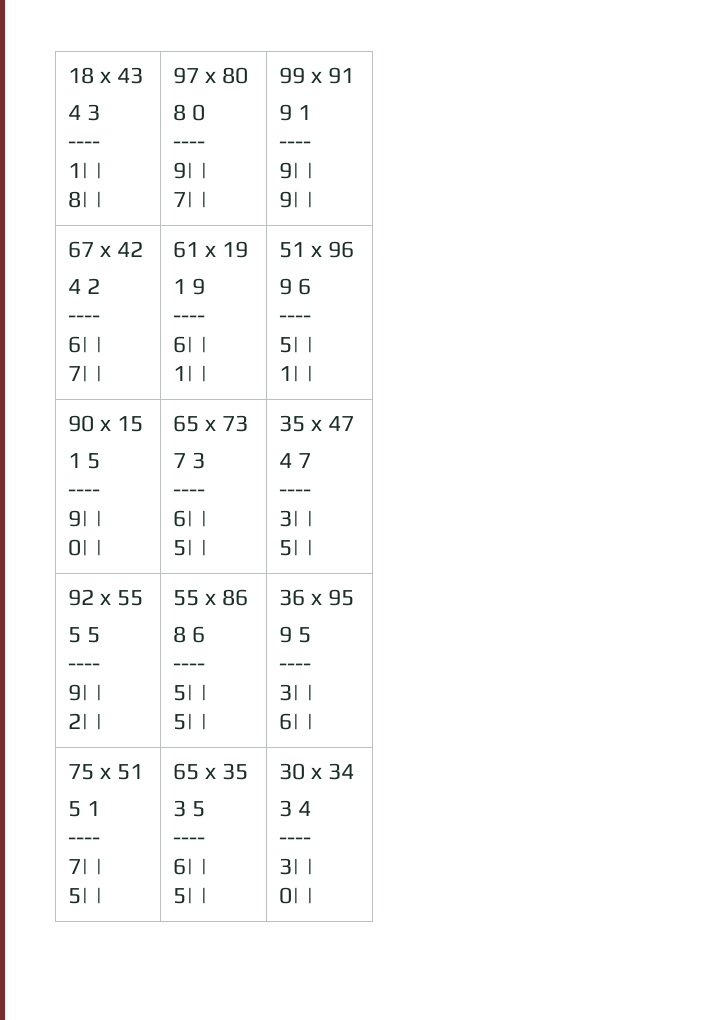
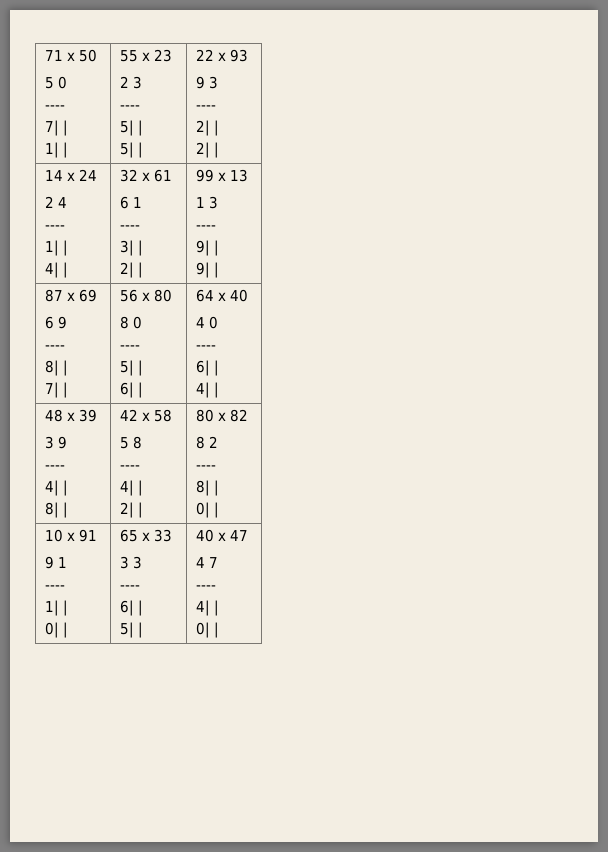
[67,67,144,84] [67,104,101,121] [67,141,100,149] [67,162,104,179] [67,191,104,208] [172,67,249,84] [172,104,206,121] [172,141,205,149] [172,162,209,179] [172,191,194,208] 18 x 43 // 4 3 // ---- // 1| | // 8| | | 97 x 80 // 8 0 // ---- // 9| | // 7| -> [45,49,98,62] [45,76,68,89] [45,105,66,110] [45,120,69,136] [45,142,69,158] [120,49,173,62] [120,76,143,89] [120,105,141,110] [120,120,144,136] [120,142,144,158] [196,49,249,62] [196,76,219,89] [196,105,217,110] [196,120,220,136] [196,142,220,158] [45,169,98,181] [45,196,68,208] [45,225,66,230] [45,240,69,256] [45,262,69,278] [120,169,173,182] [120,196,143,209] [120,225,141,230] [120,240,144,256] [120,262,135,278] 71 x 50 // 5 0 // ---- // 7| | // 1| | | 55 x 23 // 2 3 // ---- // 5| | // 5| | | 22 x 93 // 9 3 // ---- // 2| | // 2| | // 14 x 24 // 2 4 // ---- // 1| | // 4| | | 32 x 61 // 6 1 // ---- // 3| | // 2|
[328,67,355,84] [278,104,312,121] 91 // 9 1 -> [230,169,249,182] [196,196,219,209] 13 // 1 3
[67,241,144,258] [67,278,101,294] [67,315,100,323] [67,336,104,353] [67,365,104,382] [172,241,249,258] [172,278,206,295] [172,315,205,323] [172,336,209,353] [172,365,209,382] [278,241,355,258] [278,278,312,295] [278,315,311,323] [278,336,315,353] [278,365,315,382] [67,415,144,432] [67,453,101,469] [67,489,100,497] [67,510,89,527] 67 x 42 // 4 2 // ---- // 6| | // 7| | | 61 x 19 // 1 9 // ---- // 6| | // 1| | | 51 x 96 // 9 6 // ---- // 5| | // 1| | // 90 x 15 // 1 5 // ---- // 9| -> [45,289,98,302] [45,316,68,329] [45,345,66,350] [45,360,69,376] [45,382,69,398] [120,289,173,302] [120,316,143,329] [120,345,141,350] [120,360,144,376] [120,382,144,398] [196,289,249,302] [196,316,219,329] [196,345,217,350] [196,360,220,376] [196,382,220,398] [45,409,98,422] [45,436,68,449] [45,465,66,470] [45,480,69,496] [45,502,69,518] [120,409,173,422] [120,436,143,449] [120,465,141,470] [120,480,144,496] [120,502,144,518] [196,409,249,422] [196,436,219,449] [196,465,217,470] [196,480,220,496] [196,502,220,518] [45,529,98,542] [45,556,68,569] [45,585,66,590] [45,600,60,616] 87 x 69 // 6 9 // ---- // 8| | // 7| | | 56 x 80 // 8 0 // ---- // 5| | // 6| | | 64 x 40 // 4 0 // ---- // 6| | // 4| | // 48 x 39 // 3 9 // ---- // 4| | // 8| | | 42 x 58 // 5 8 // ---- // 4| | // 2| | | 80 x 82 // 8 2 // ---- // 8| | // 0| | // 10 x 91 // 9 1 // ---- // 1|
[222,415,249,432] [172,453,186,468] 73 // 7 -> [154,529,173,542] [120,556,130,569] 33 // 3
[278,415,305,432] 35 -> [196,529,215,542] 40
[278,510,315,527] [278,539,315,556] [67,589,144,606] [67,627,101,643] [67,663,100,671] [67,684,104,701] [67,713,104,730] [172,589,249,606] [172,626,206,643] [172,663,205,671] [172,684,209,701] [172,713,209,730] [278,589,355,606] [278,626,312,643] [278,663,311,671] [278,684,315,701] [278,713,315,730] [67,764,144,780] [67,801,101,817] [67,837,100,845] [67,858,104,875] [67,887,104,904] [172,763,249,780] [172,800,206,817] [172,837,205,845] [172,858,209,875] [172,887,209,904] [278,763,355,780] [278,800,312,817] [278,837,311,845] [278,858,300,875] 3| | // 5| | // 92 x 55 // 5 5 // ---- // 9| | // 2| | | 55 x 86 // 8 6 // ---- // 5| | // 5| | | 36 x 95 // 9 5 // ---- // 3| | // 6| | // 75 x 51 // 5 1 // ---- // 7| | // 5| | | 65 x 35 // 3 5 // ---- // 6| | // 5| | | 30 x 34 // 3 4 // ---- // 3| -> [196,600,211,616] 4|

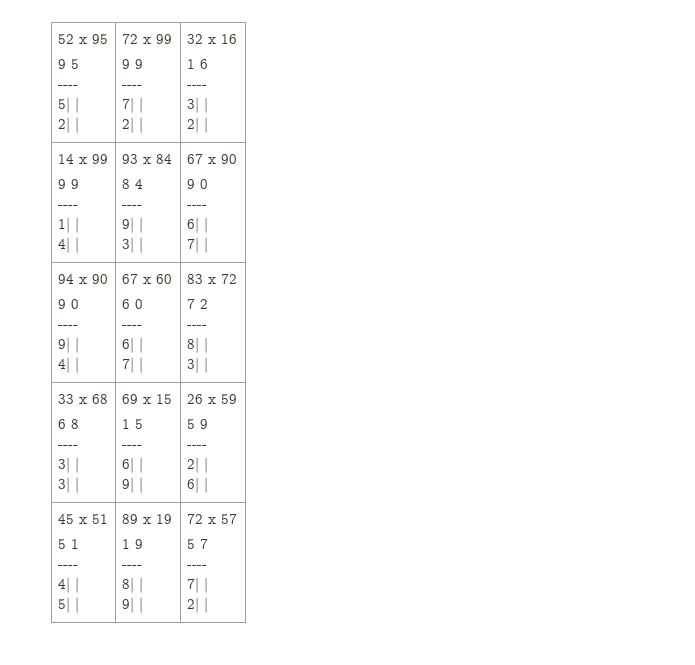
[45,49,98,62] [45,76,68,89] [45,105,66,110] [45,120,69,136] [45,142,69,158] [120,49,173,62] [120,76,143,89] [120,105,141,110] [120,120,144,136] [120,142,144,158] [196,49,249,62] [196,76,219,89] [196,105,217,110] [196,120,211,136] 71 x 50 // 5 0 // ---- // 7| | // 1| | | 55 x 23 // 2 3 // ---- // 5| | // 5| | | 22 x 93 // 9 3 // ---- // 2| -> [57,34,108,44] [57,59,79,69] [57,85,78,89] [57,97,79,113] [57,117,79,133] [121,34,172,44] [121,59,143,69] [121,85,142,89] [121,97,143,113] [121,117,143,133] [186,34,237,44] [186,59,208,69] [186,85,207,89] [186,97,199,113] 52 x 95 // 9 5 // ---- // 5| | // 2| | | 72 x 99 // 9 9 // ---- // 7| | // 2| | | 32 x 16 // 1 6 // ---- // 3|
[79,169,98,181] [45,196,68,208] 24 // 2 4 -> [91,154,108,164] [57,179,79,189] 99 // 9 9
[120,169,173,182] [120,196,143,209] [120,225,141,230] [120,240,144,256] [120,262,144,278] [196,169,249,182] [196,196,219,209] [196,225,217,230] [196,240,220,256] [196,262,220,278] [45,289,98,302] [45,316,55,329] 32 x 61 // 6 1 // ---- // 3| | // 2| | | 99 x 13 // 1 3 // ---- // 9| | // 9| | // 87 x 69 // 6 -> [121,154,172,164] [121,179,143,189] [121,205,142,209] [121,217,143,233] [121,237,143,253] [186,154,237,164] [186,179,208,189] [186,205,207,209] [186,217,208,233] [186,237,208,253] [57,274,108,284] [57,299,79,309] [57,325,78,329] [57,337,79,353] [57,357,79,373] [121,274,172,284] [121,299,143,309] [121,325,142,329] [121,337,143,353] [121,357,143,373] [186,274,237,284] [186,299,208,309] [186,325,207,329] [186,337,208,353] [186,357,208,373] [57,394,108,404] [57,419,79,429] [57,445,78,449] [57,457,79,473] [57,477,79,493] [121,394,172,404] [121,419,143,429] [121,445,142,449] [121,457,143,473] [121,477,143,493] [186,394,237,404] [186,419,208,429] [186,445,207,449] [186,457,208,473] [186,477,208,493] [57,514,108,524] [57,539,79,549] [57,565,78,569] [57,577,79,593] [57,597,79,613] [121,514,172,524] [121,539,130,549] 93 x 84 // 8 4 // ---- // 9| | // 3| | | 67 x 90 // 9 0 // ---- // 6| | // 7| | // 94 x 90 // 9 0 // ---- // 9| | // 4| | | 67 x 60 // 6 0 // ---- // 6| | // 7| | | 83 x 72 // 7 2 // ---- // 8| | // 3| | // 33 x 68 // 6 8 // ---- // 3| | // 3| | | 69 x 15 // 1 5 // ---- // 6| | // 9| | | 26 x 59 // 5 9 // ---- // 2| | // 6| | // 45 x 51 // 5 1 // ---- // 4| | // 5| | | 89 x 19 // 1
[45,382,69,398] [120,289,173,302] [120,316,143,329] [120,345,141,350] [120,360,144,376] [120,382,144,398] [196,289,249,302] [196,316,219,329] [196,345,217,350] [196,360,220,376] [196,382,220,398] [45,409,98,422] [45,436,68,449] [45,465,66,470] [45,480,69,496] [45,502,69,518] [120,409,173,422] [120,436,143,449] [120,465,141,470] [120,480,144,496] [120,502,144,518] [196,409,249,422] [196,436,219,449] [196,465,217,470] [196,480,220,496] [196,502,220,518] [45,529,98,542] [45,556,68,569] [45,585,66,590] [45,600,69,616] [45,622,69,638] [120,529,173,542] [120,556,143,569] [120,585,141,590] [120,600,144,616] [120,622,144,638] [196,529,249,542] [196,557,219,568] [196,585,217,590] [196,600,220,616] [196,622,211,638] 7| | | 56 x 80 // 8 0 // ---- // 5| | // 6| | | 64 x 40 // 4 0 // ---- // 6| | // 4| | // 48 x 39 // 3 9 // ---- // 4| | // 8| | | 42 x 58 // 5 8 // ---- // 4| | // 2| | | 80 x 82 // 8 2 // ---- // 8| | // 0| | // 10 x 91 // 9 1 // ---- // 1| | // 0| | | 65 x 33 // 3 3 // ---- // 6| | // 5| | | 40 x 47 // 4 7 // ---- // 4| | // 0| -> [121,597,143,613] [186,514,237,524] [186,539,208,549] [186,565,207,569] [186,577,208,593] [186,597,199,613] 9| | | 72 x 57 // 5 7 // ---- // 7| | // 2|

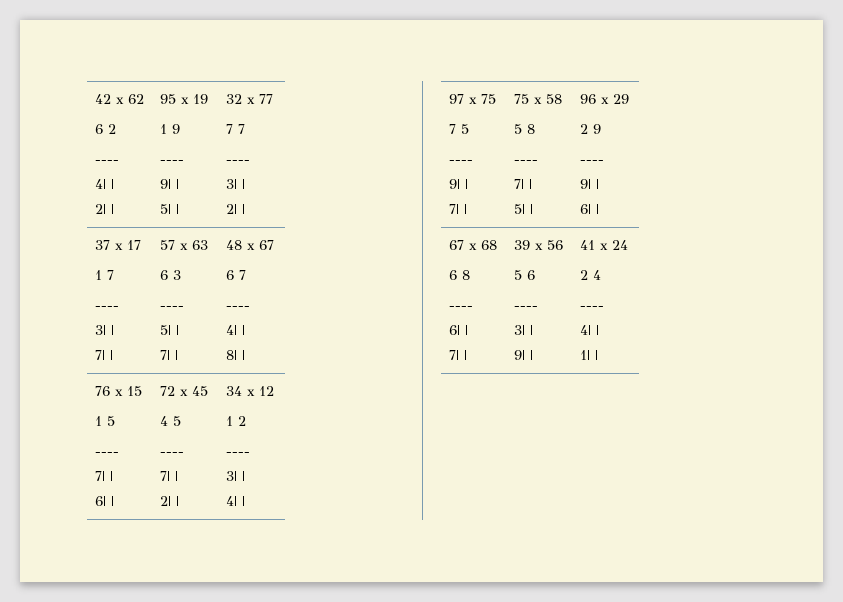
[57,34,108,44] [57,59,79,69] [57,85,78,89] [57,97,79,113] [57,117,79,133] [121,34,172,44] [121,59,143,69] 52 x 95 // 9 5 // ---- // 5| | // 2| | | 72 x 99 // 9 9 -> [94,94,144,104] [94,124,116,134] [94,160,119,164] [94,179,114,189] [94,204,114,214] [159,94,208,104] [159,124,180,134] [159,160,184,164] [159,179,179,189] [159,204,179,214] [225,94,273,104] [225,124,245,134] [225,160,250,164] [225,179,245,189] [225,204,245,214] [94,240,141,250] [94,270,114,280] [94,306,119,310] [94,325,114,335] [94,350,113,360] [159,240,208,250] [159,270,181,280] [159,306,184,310] [159,325,179,335] [159,350,178,360] [225,240,274,250] [225,270,246,280] [225,306,250,310] [225,325,245,335] [225,350,245,360] [94,386,142,396] [94,416,115,426] [94,452,119,456] [94,471,113,481] [94,496,114,506] [159,386,208,396] [159,416,181,426] 42 x 62 // 6 2 // ---- // 4| | // 2| | | 95 x 19 // 1 9 // ---- // 9| | // 5| | | 32 x 77 // 7 7 // ---- // 3| | // 2| | // 37 x 17 // 1 7 // ---- // 3| | // 7| | | 57 x 63 // 6 3 // ---- // 5| | // 7| | | 48 x 67 // 6 7 // ---- // 4| | // 8| | // 76 x 15 // 1 5 // ---- // 7| | // 6| | | 72 x 45 // 4 5
[186,34,237,44] [186,59,208,69] [186,85,207,89] [186,97,208,113] [186,117,208,133] [57,154,108,164] [57,179,79,189] [57,205,78,209] [57,217,79,233] [57,237,79,253] [121,154,172,164] [121,179,143,189] [121,205,142,209] [121,217,143,233] [121,237,143,253] [186,154,237,164] [186,179,208,189] [186,205,207,209] [186,217,208,233] [186,237,208,253] [57,274,108,284] [57,299,79,309] [57,325,78,329] [57,337,79,353] [57,357,79,373] [121,274,172,284] [121,299,143,309] 32 x 16 // 1 6 // ---- // 3| | // 2| | // 14 x 99 // 9 9 // ---- // 1| | // 4| | | 93 x 84 // 8 4 // ---- // 9| | // 3| | | 67 x 90 // 9 0 // ---- // 6| | // 7| | // 94 x 90 // 9 0 // ---- // 9| | // 4| | | 67 x 60 // 6 0 -> [225,386,274,396] [225,416,246,426] [225,452,250,456] [225,471,245,481] [225,496,245,506] [448,94,496,104] [448,124,469,134] [448,160,473,164] [448,179,468,189] [448,204,467,214] [513,94,562,104] [513,124,535,134] [513,160,538,164] [513,179,532,189] [513,204,533,214] [579,94,629,104] [579,124,601,134] [579,160,604,164] [579,179,599,189] [579,204,599,214] [448,240,497,250] [448,270,470,280] 34 x 12 // 1 2 // ---- // 3| | // 4| | // 97 x 75 // 7 5 // ---- // 9| | // 7| | | 75 x 58 // 5 8 // ---- // 7| | // 5| | | 96 x 29 // 2 9 // ---- // 9| | // 6| | // 67 x 68 // 6 8
[186,274,237,284] [186,299,208,309] [186,325,207,329] [186,337,208,353] [186,357,208,373] [57,394,108,404] [57,419,79,429] [57,445,78,449] [57,457,79,473] [57,477,79,493] [121,394,172,404] [121,419,143,429] [121,445,142,449] [121,457,143,473] [121,477,143,493] [186,394,237,404] [186,419,208,429] [186,445,207,449] [186,457,208,473] [186,477,208,493] [57,514,108,524] [57,539,79,549] [57,565,78,569] [57,577,79,593] [57,597,79,613] [121,514,172,524] [121,539,143,549] [121,565,142,569] [121,577,143,593] [121,597,143,613] [186,514,237,524] [186,539,208,549] [186,565,207,569] [186,577,208,593] [186,597,208,613] 83 x 72 // 7 2 // ---- // 8| | // 3| | // 33 x 68 // 6 8 // ---- // 3| | // 3| | | 69 x 15 // 1 5 // ---- // 6| | // 9| | | 26 x 59 // 5 9 // ---- // 2| | // 6| | // 45 x 51 // 5 1 // ---- // 4| | // 5| | | 89 x 19 // 1 9 // ---- // 8| | // 9| | | 72 x 57 // 5 7 // ---- // 7| | // 2| | -> [513,240,563,250] [513,270,535,280] [513,306,538,310] [513,325,533,335] [513,350,533,360] [579,240,628,250] [579,270,601,280] [579,306,604,310] [579,325,599,335] [579,350,598,360] 39 x 56 // 5 6 // ---- // 3| | // 9| | | 41 x 24 // 2 4 // ---- // 4| | // 1| |

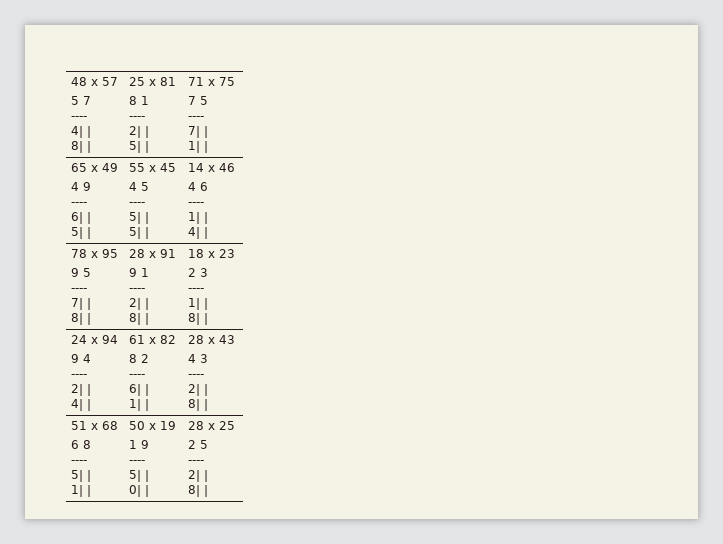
[94,94,144,104] [94,124,116,134] [94,160,119,164] [94,179,114,189] [94,204,114,214] [159,94,208,104] [159,124,180,134] [159,160,184,164] [159,179,179,189] [159,204,179,214] [225,94,273,104] [225,124,245,134] [225,160,250,164] [225,179,245,189] [225,204,245,214] [94,240,141,250] [94,270,114,280] [94,306,119,310] [94,325,114,335] [94,350,113,360] [159,240,208,250] [159,270,181,280] [159,306,184,310] [159,325,179,335] [159,350,178,360] [225,240,274,250] [225,270,234,280] 42 x 62 // 6 2 // ---- // 4| | // 2| | | 95 x 19 // 1 9 // ---- // 9| | // 5| | | 32 x 77 // 7 7 // ---- // 3| | // 2| | // 37 x 17 // 1 7 // ---- // 3| | // 7| | | 57 x 63 // 6 3 // ---- // 5| | // 7| | | 48 x 67 // 6 -> [71,77,119,86] [71,96,80,105] 48 x 57 // 5
[94,386,142,396] [94,416,115,426] [94,452,119,456] [94,471,113,481] [94,496,114,506] [159,386,175,396] // 76 x 15 // 1 5 // ---- // 7| | // 6| | | 72 -> [129,77,177,86] [129,96,150,105] [129,116,146,120] [129,126,150,138] [129,141,150,153] [188,77,236,86] [188,96,209,105] [188,116,205,120] [188,126,209,138] [188,141,209,153] [71,163,119,172] [71,182,92,191] [71,202,88,206] [71,212,92,224] [71,227,92,239] [129,163,146,172] | 25 x 81 // 8 1 // ---- // 2| | // 5| | | 71 x 75 // 7 5 // ---- // 7| | // 1| | // 65 x 49 // 4 9 // ---- // 6| | // 5| | | 55
[159,471,178,481] [159,496,179,506] [225,386,274,396] [225,416,246,426] [225,452,250,456] [225,471,237,481] 7| | // 2| | | 34 x 12 // 1 2 // ---- // 3| -> [129,212,150,224] [129,227,150,239] [188,163,236,172] [188,182,209,191] [188,202,205,206] [188,212,201,224] 5| | // 5| | | 14 x 46 // 4 6 // ---- // 1|
[448,94,496,104] [448,124,469,134] [448,160,473,164] [448,179,468,189] [448,204,467,214] [513,94,562,104] [513,124,535,134] [513,160,538,164] [513,179,532,189] [513,204,533,214] [579,94,629,104] [579,124,601,134] [579,160,604,164] [579,179,599,189] [579,204,599,214] [448,240,464,250] 97 x 75 // 7 5 // ---- // 9| | // 7| | | 75 x 58 // 5 8 // ---- // 7| | // 5| | | 96 x 29 // 2 9 // ---- // 9| | // 6| | // 67 -> [71,249,119,258] [71,268,92,277] [71,288,88,292] [71,298,92,310] [71,313,92,325] [129,249,177,258] [129,268,150,277] [129,288,146,292] [129,298,150,310] [129,313,150,325] [188,249,236,258] [188,268,209,277] [188,288,205,292] [188,298,209,310] [188,313,209,325] [71,335,119,344] [71,354,92,363] [71,374,88,378] [71,384,92,396] [71,399,92,411] [129,335,177,344] [129,354,150,363] [129,374,146,378] [129,384,150,396] [129,399,150,411] [188,335,236,344] [188,354,209,363] [188,374,205,378] [188,384,209,396] [188,399,209,411] [71,421,88,430] 78 x 95 // 9 5 // ---- // 7| | // 8| | | 28 x 91 // 9 1 // ---- // 2| | // 8| | | 18 x 23 // 2 3 // ---- // 1| | // 8| | // 24 x 94 // 9 4 // ---- // 2| | // 4| | | 61 x 82 // 8 2 // ---- // 6| | // 1| | | 28 x 43 // 4 3 // ---- // 2| | // 8| | // 51
[448,325,468,335] [448,350,467,360] [513,240,563,250] [513,270,535,280] [513,306,538,310] [513,325,533,335] [513,350,533,360] [579,240,628,250] [579,270,601,280] [579,306,604,310] [579,325,599,335] [579,350,590,360] 6| | // 7| | | 39 x 56 // 5 6 // ---- // 3| | // 9| | | 41 x 24 // 2 4 // ---- // 4| | // 1| -> [71,470,92,482] [71,485,92,497] [129,421,177,430] [129,440,150,449] [129,460,146,464] [129,470,150,482] [129,485,150,497] [188,421,236,430] [188,440,209,449] [188,460,205,464] [188,470,209,482] [188,485,201,497] 5| | // 1| | | 50 x 19 // 1 9 // ---- // 5| | // 0| | | 28 x 25 // 2 5 // ---- // 2| | // 8|

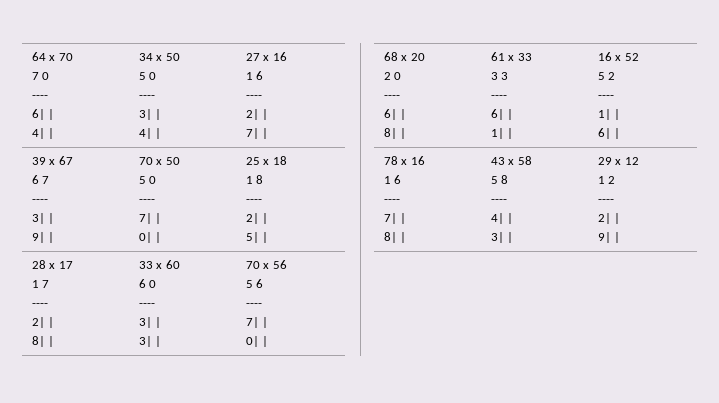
[71,77,119,86] [71,96,92,105] [71,116,88,120] [71,126,92,138] [71,141,84,153] 48 x 57 // 5 7 // ---- // 4| | // 8| -> [31,52,73,61] [31,72,50,80] [31,95,48,99] [31,109,55,120] [31,128,55,139] [138,53,180,61] [138,72,157,80] [138,95,155,99] [138,109,162,120] [138,128,162,139] [245,52,287,61] [245,71,264,80] [245,95,262,99] [245,109,269,120] [245,128,269,139] [31,156,73,165] [31,175,50,184] [31,199,48,203] [31,213,55,224] [31,232,55,243] [138,157,180,165] [138,176,157,184] [138,199,155,203] [138,213,162,224] [138,232,152,243] 64 x 70 // 7 0 // ---- // 6| | // 4| | | 34 x 50 // 5 0 // ---- // 3| | // 4| | | 27 x 16 // 1 6 // ---- // 2| | // 7| | // 39 x 67 // 6 7 // ---- // 3| | // 9| | | 70 x 50 // 5 0 // ---- // 7| | // 0|
[160,77,177,86] [129,96,150,105] 81 // 8 1 -> [272,156,287,165] [245,175,264,184] 18 // 1 8
[188,77,236,86] [188,96,209,105] [188,116,205,120] [188,126,209,138] [188,141,209,153] [71,163,119,172] [71,182,92,191] [71,202,88,206] [71,212,92,224] [71,227,92,239] [129,163,177,172] [129,182,150,191] [129,202,146,206] [129,212,150,224] [129,227,150,239] [188,163,236,172] [188,182,209,191] [188,202,205,206] [188,212,209,224] [188,227,201,239] | 71 x 75 // 7 5 // ---- // 7| | // 1| | // 65 x 49 // 4 9 // ---- // 6| | // 5| | | 55 x 45 // 4 5 // ---- // 5| | // 5| | | 14 x 46 // 4 6 // ---- // 1| | // 4| -> [31,260,73,269] [31,280,50,288] [31,303,48,307] [31,317,55,328] [31,336,55,347] [138,260,180,269] [138,279,157,288] [138,303,155,307] [138,317,162,328] [138,336,162,347] [245,260,287,269] [245,279,264,288] [245,303,262,307] [245,317,269,328] [245,336,269,347] [383,52,425,61] [383,72,402,80] [383,95,400,99] [383,109,407,120] [383,128,407,139] [490,52,532,61] [490,72,509,80] [490,95,507,99] [490,109,514,120] [490,128,514,139] [597,52,639,61] [597,72,616,80] [597,95,614,99] [597,109,621,120] [597,128,611,139] // 28 x 17 // 1 7 // ---- // 2| | // 8| | | 33 x 60 // 6 0 // ---- // 3| | // 3| | | 70 x 56 // 5 6 // ---- // 7| | // 0| | // 68 x 20 // 2 0 // ---- // 6| | // 8| | | 61 x 33 // 3 3 // ---- // 6| | // 1| | | 16 x 52 // 5 2 // ---- // 1| | // 6|
[102,249,119,258] [71,268,92,277] 95 // 9 5 -> [410,156,425,165] [383,175,402,184] 16 // 1 6
[129,249,177,258] [129,268,150,277] [129,288,146,292] [129,298,150,310] [129,313,150,325] [188,249,236,258] [188,268,209,277] [188,288,205,292] [188,298,209,310] [188,313,209,325] [71,335,119,344] [71,354,92,363] [71,374,88,378] [71,384,92,396] [71,399,92,411] [129,335,177,344] [129,354,150,363] [129,374,146,378] [129,384,150,396] [129,399,150,411] [188,335,236,344] [188,354,209,363] [188,374,205,378] [188,384,209,396] [188,399,209,411] [71,421,119,430] [71,440,92,449] [71,460,88,464] [71,470,92,482] [71,485,92,497] [129,421,177,430] [129,440,150,449] [129,460,146,464] [129,470,150,482] [129,485,150,497] [188,421,236,430] [188,440,209,449] [188,460,205,464] [188,470,209,482] [188,485,209,497] 28 x 91 // 9 1 // ---- // 2| | // 8| | | 18 x 23 // 2 3 // ---- // 1| | // 8| | // 24 x 94 // 9 4 // ---- // 2| | // 4| | | 61 x 82 // 8 2 // ---- // 6| | // 1| | | 28 x 43 // 4 3 // ---- // 2| | // 8| | // 51 x 68 // 6 8 // ---- // 5| | // 1| | | 50 x 19 // 1 9 // ---- // 5| | // 0| | | 28 x 25 // 2 5 // ---- // 2| | // 8| | -> [490,156,532,165] [490,175,509,184] [490,199,507,203] [490,213,514,224] [490,232,514,243] [597,157,639,165] [597,176,616,184] [597,199,614,203] [597,213,621,224] [597,232,621,243] 43 x 58 // 5 8 // ---- // 4| | // 3| | | 29 x 12 // 1 2 // ---- // 2| | // 9| |

